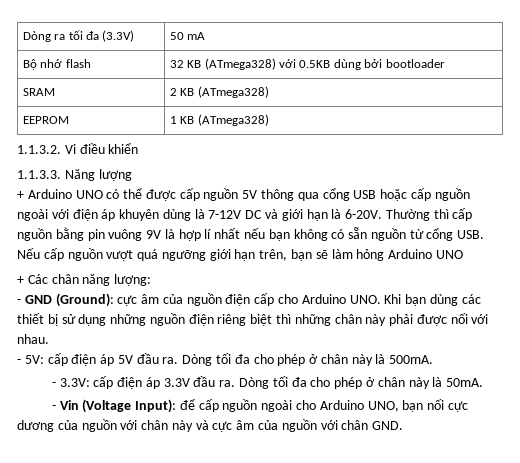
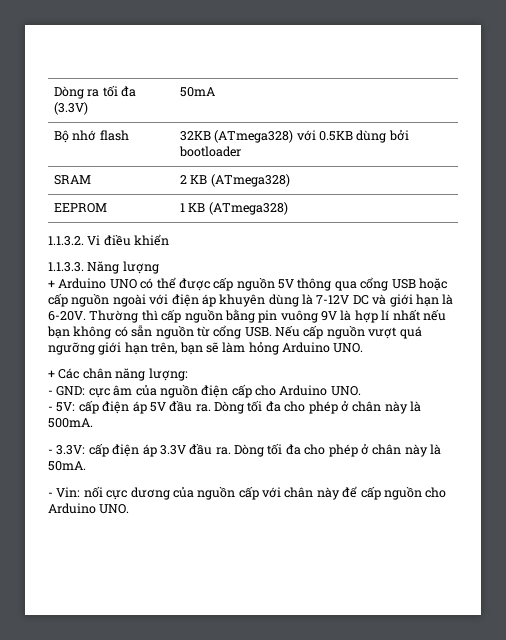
[169,32,206,40] 50 mA -> [179,87,215,97] 50mA
[169,60,202,68] 32 KB -> [179,131,211,141] 32KB
[435,250,463,259] UNO -> [333,343,364,353] UNO.
[24,293,114,307] GND (Ground): -> [56,386,86,396] GND:
[384,294,481,306] [17,313,489,326] [17,334,49,344] Khi bạn dùng các thiết bị sử dụng những nguồn điện riêng biệt thì những chân này phải được nối với nhau. -> (361, 391) none
[59,399,424,413] Vin (Voltage Input): để cấp nguồn ngoài cho Arduino UNO, bạn -> [56,487,81,497] Vin:
(117, 425) none -> [238,486,259,500] cấp
[195,419,404,432] và cực âm của nguồn với chân GND. -> [342,486,447,500] [48,503,130,514] để cấp nguồn cho Arduino UNO.

